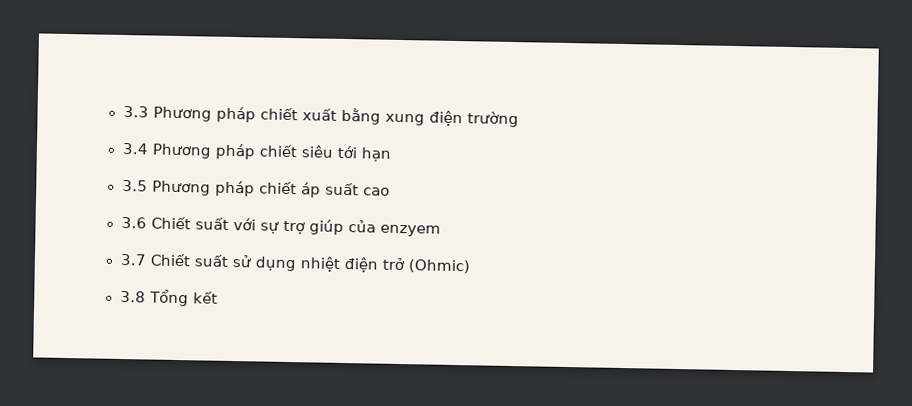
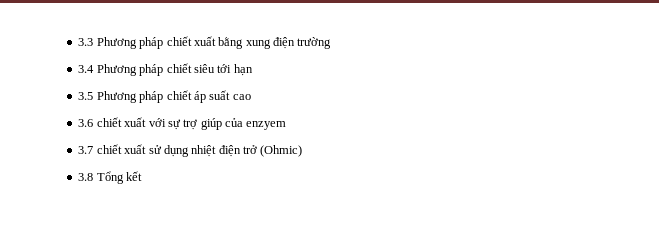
[150,216,229,230] Chiết suất -> [96,117,147,127] chiết xuất
[149,253,229,267] Chiết suất -> [96,144,147,154] chiết xuất

